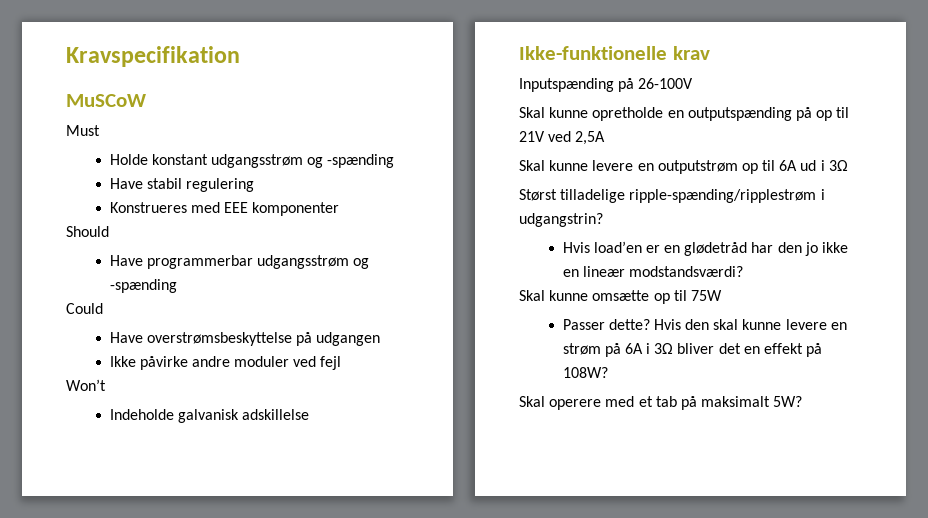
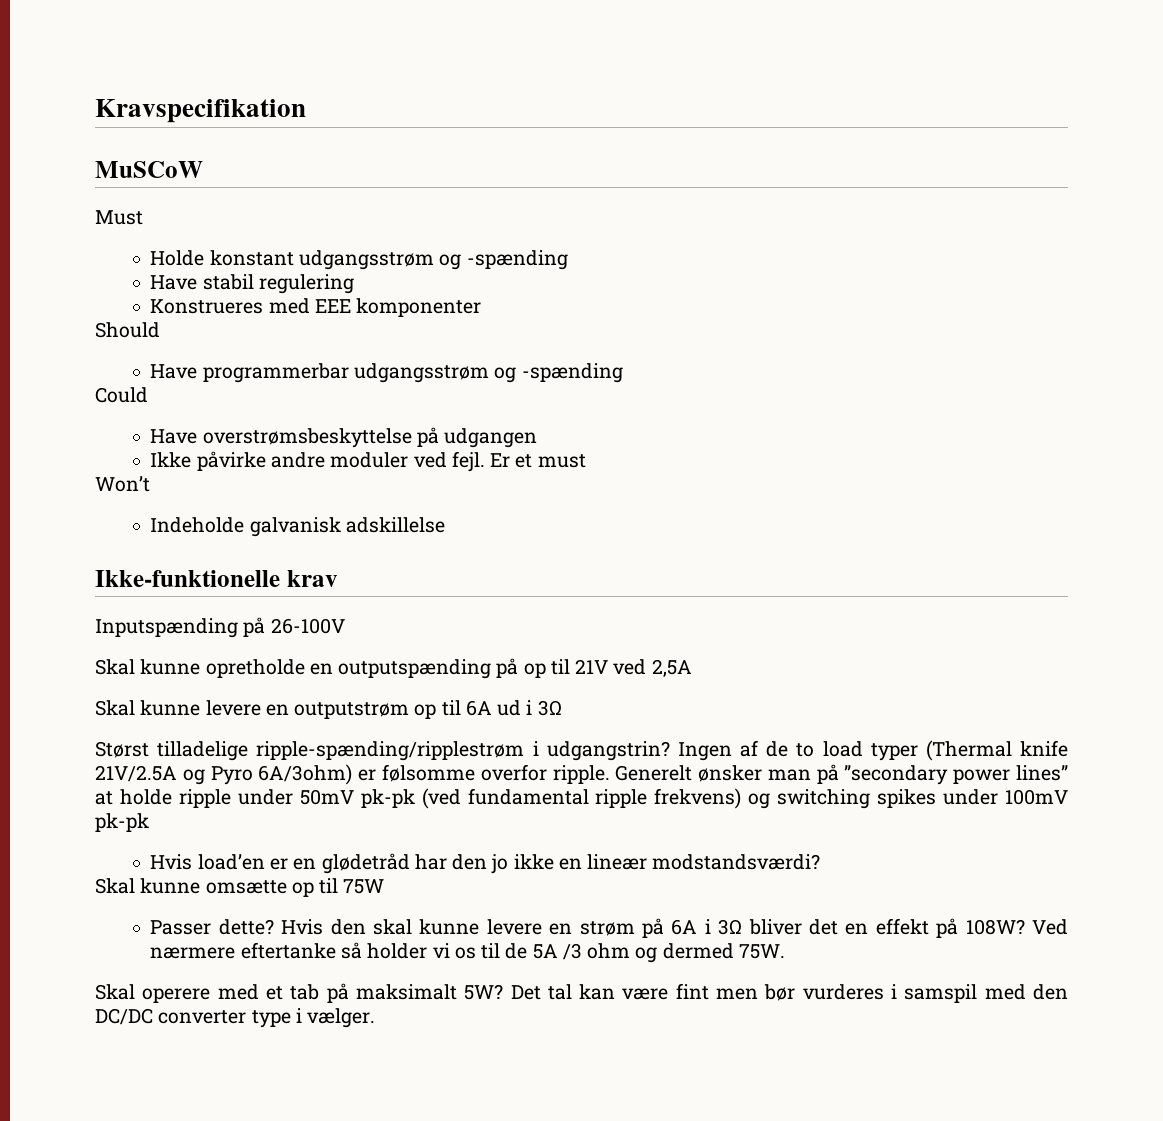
[320,356,342,370] fejl -> [451,451,586,472] fejl. Er et must
(603, 220) none -> [677,740,1068,761] [95,764,1069,785] [95,788,1068,809] [95,813,149,832] Ingen af de to load typer (Thermal knife 21V/2.5A og Pyro 6A/3ohm) er følsomme overfor ripple. Generelt ønsker man på ”secondary power lines” at holde ripple under 50mV pk-pk (ved fundamental ripple frekvens) og switching spikes under 100mV pk-pk
(608, 372) none -> [1031,919,1068,935] [150,942,785,963] Ved nærmere eftertanke så holder vi os til de 5A /3 ohm og dermed 75W.
(803, 401) none -> [510,983,1068,1003] [95,1008,376,1028] Det tal kan være fint men bør vurderes i samspil med den DC/DC converter type i vælger.

